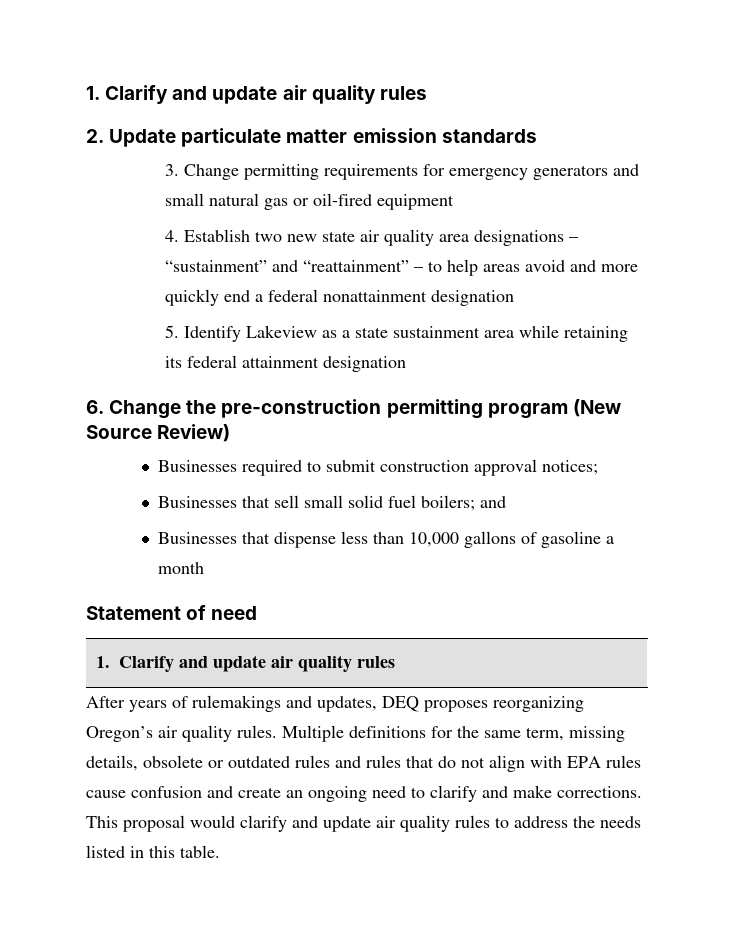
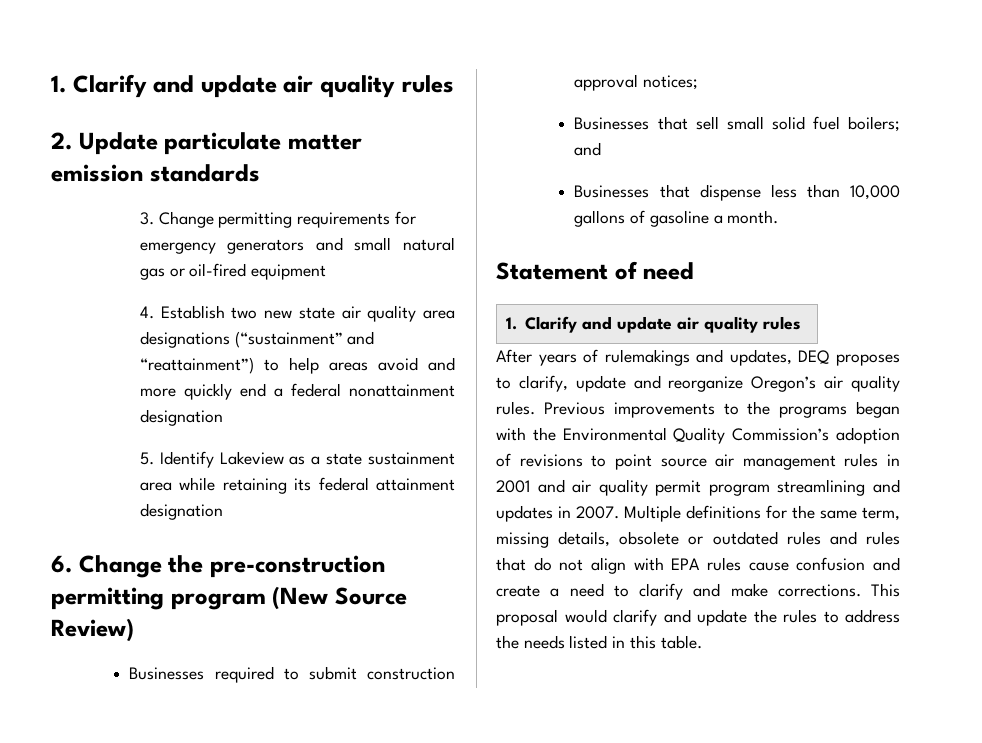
[568,237,578,242] [164,260,423,272] – “sustainment” and “reattainment” – -> [234,331,375,348] [139,357,254,374] (“sustainment” and “reattainment”)
[158,562,205,574] month -> [727,210,779,224] month.
[493,696,584,712] [86,725,277,742] reorganizing Oregon’s air quality rules. -> [496,375,900,392] [496,401,900,418] [496,427,900,444] [496,453,900,470] [496,479,900,496] [496,505,619,522] to clarify, update and reorganize Oregon’s air quality rules. Previous improvements to the programs began with the Environmental Quality Commission’s adoption of revisions to point source air management rules in 2001 and air quality permit program streamlining and updates in 2007.
[286,786,367,802] an ongoing -> [550,588,560,597] a
[376,815,450,832] air quality -> [753,609,777,623] the

